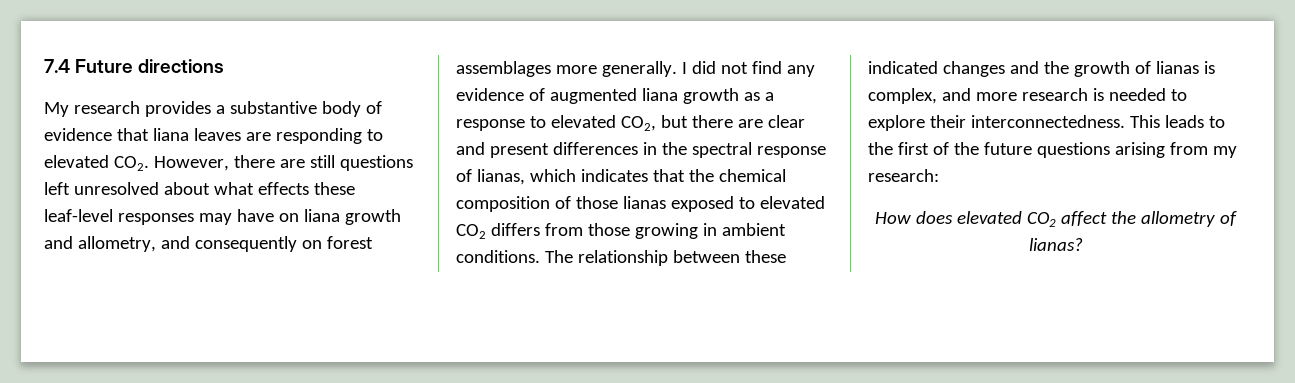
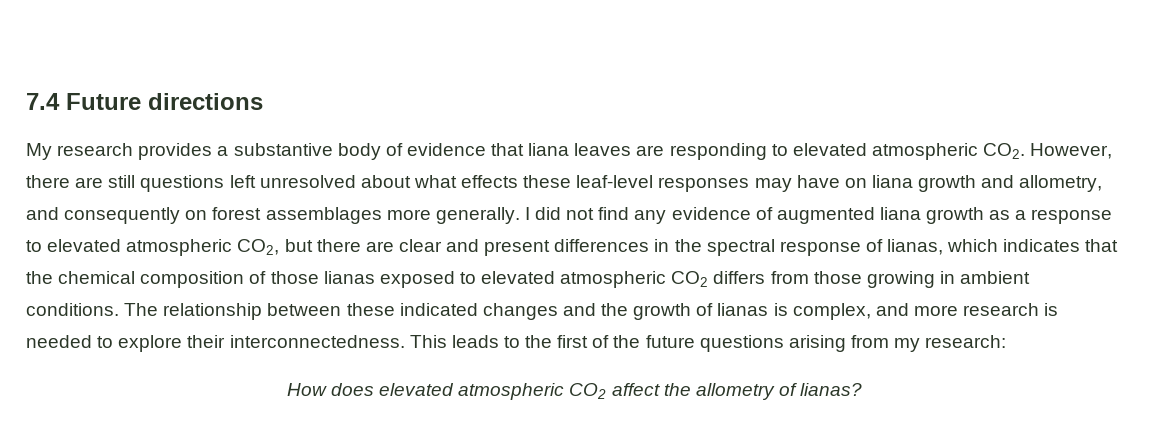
(109, 161) none -> [871,143,978,160] atmospheric
(616, 121) none -> [126,239,233,256] atmospheric
(825, 202) none -> [560,271,667,288] atmospheric
(1023, 217) none -> [458,383,565,400] atmospheric

